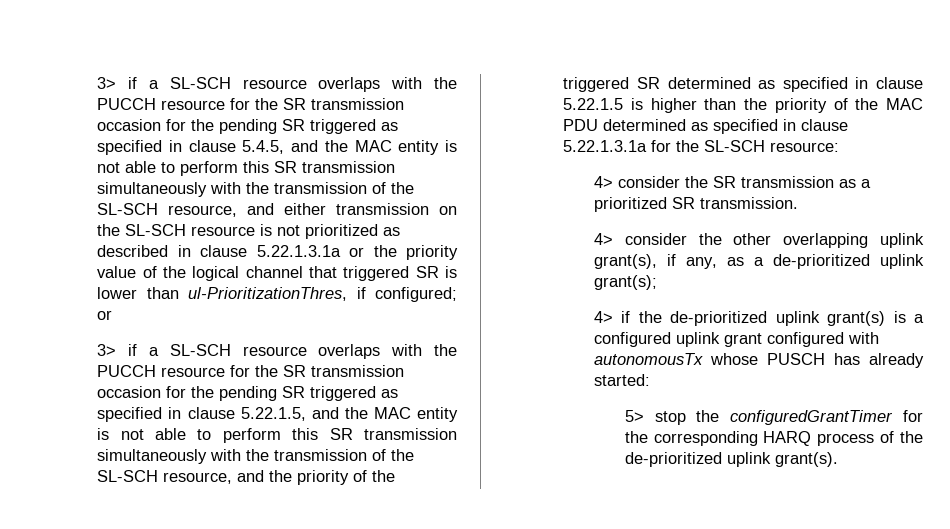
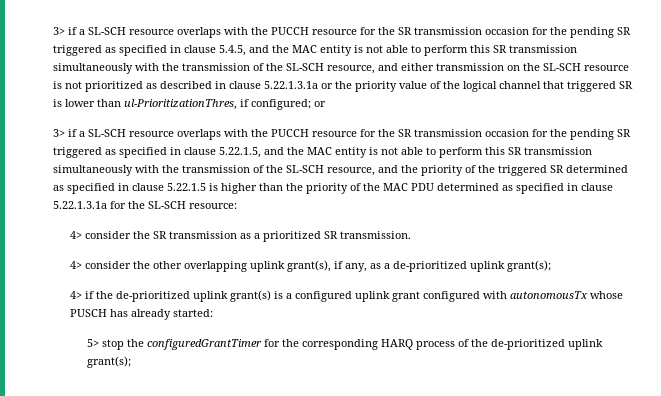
[774,452,838,467] grant(s). -> [86,356,131,368] grant(s);

